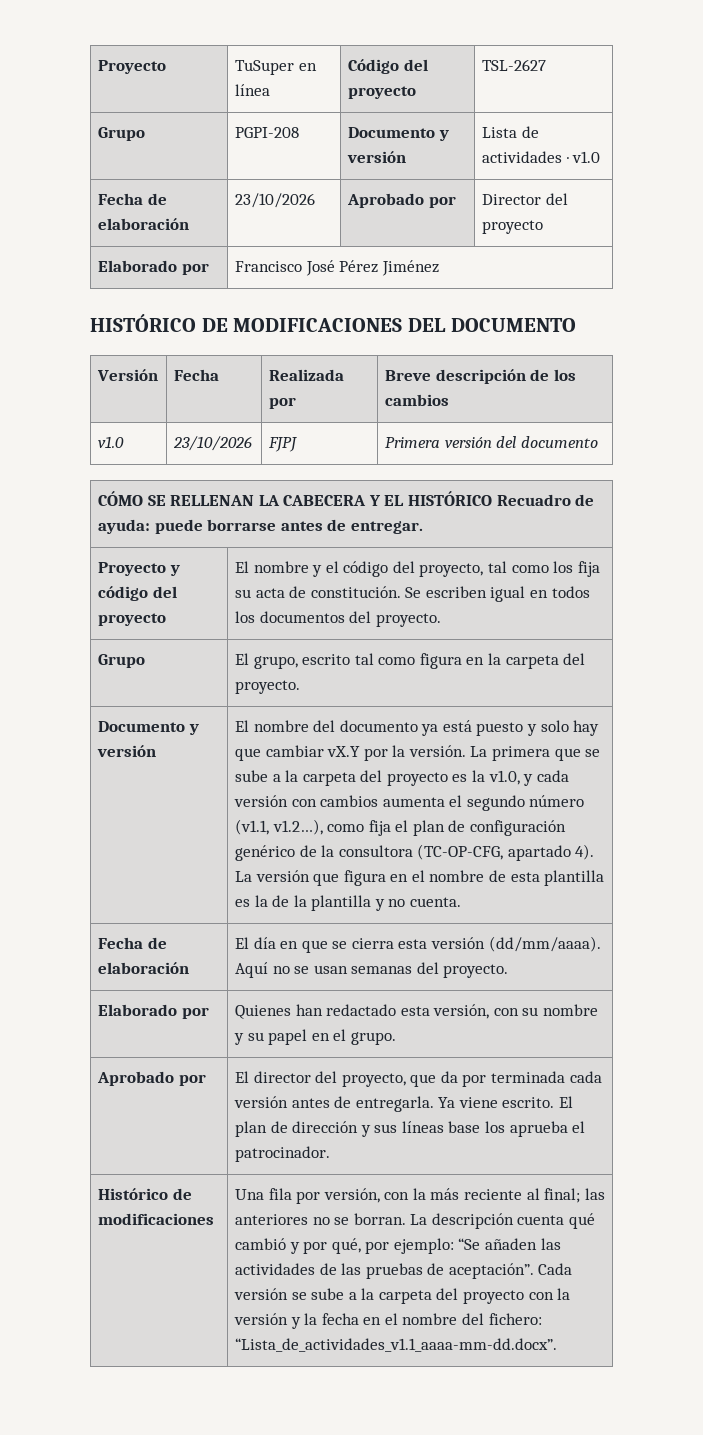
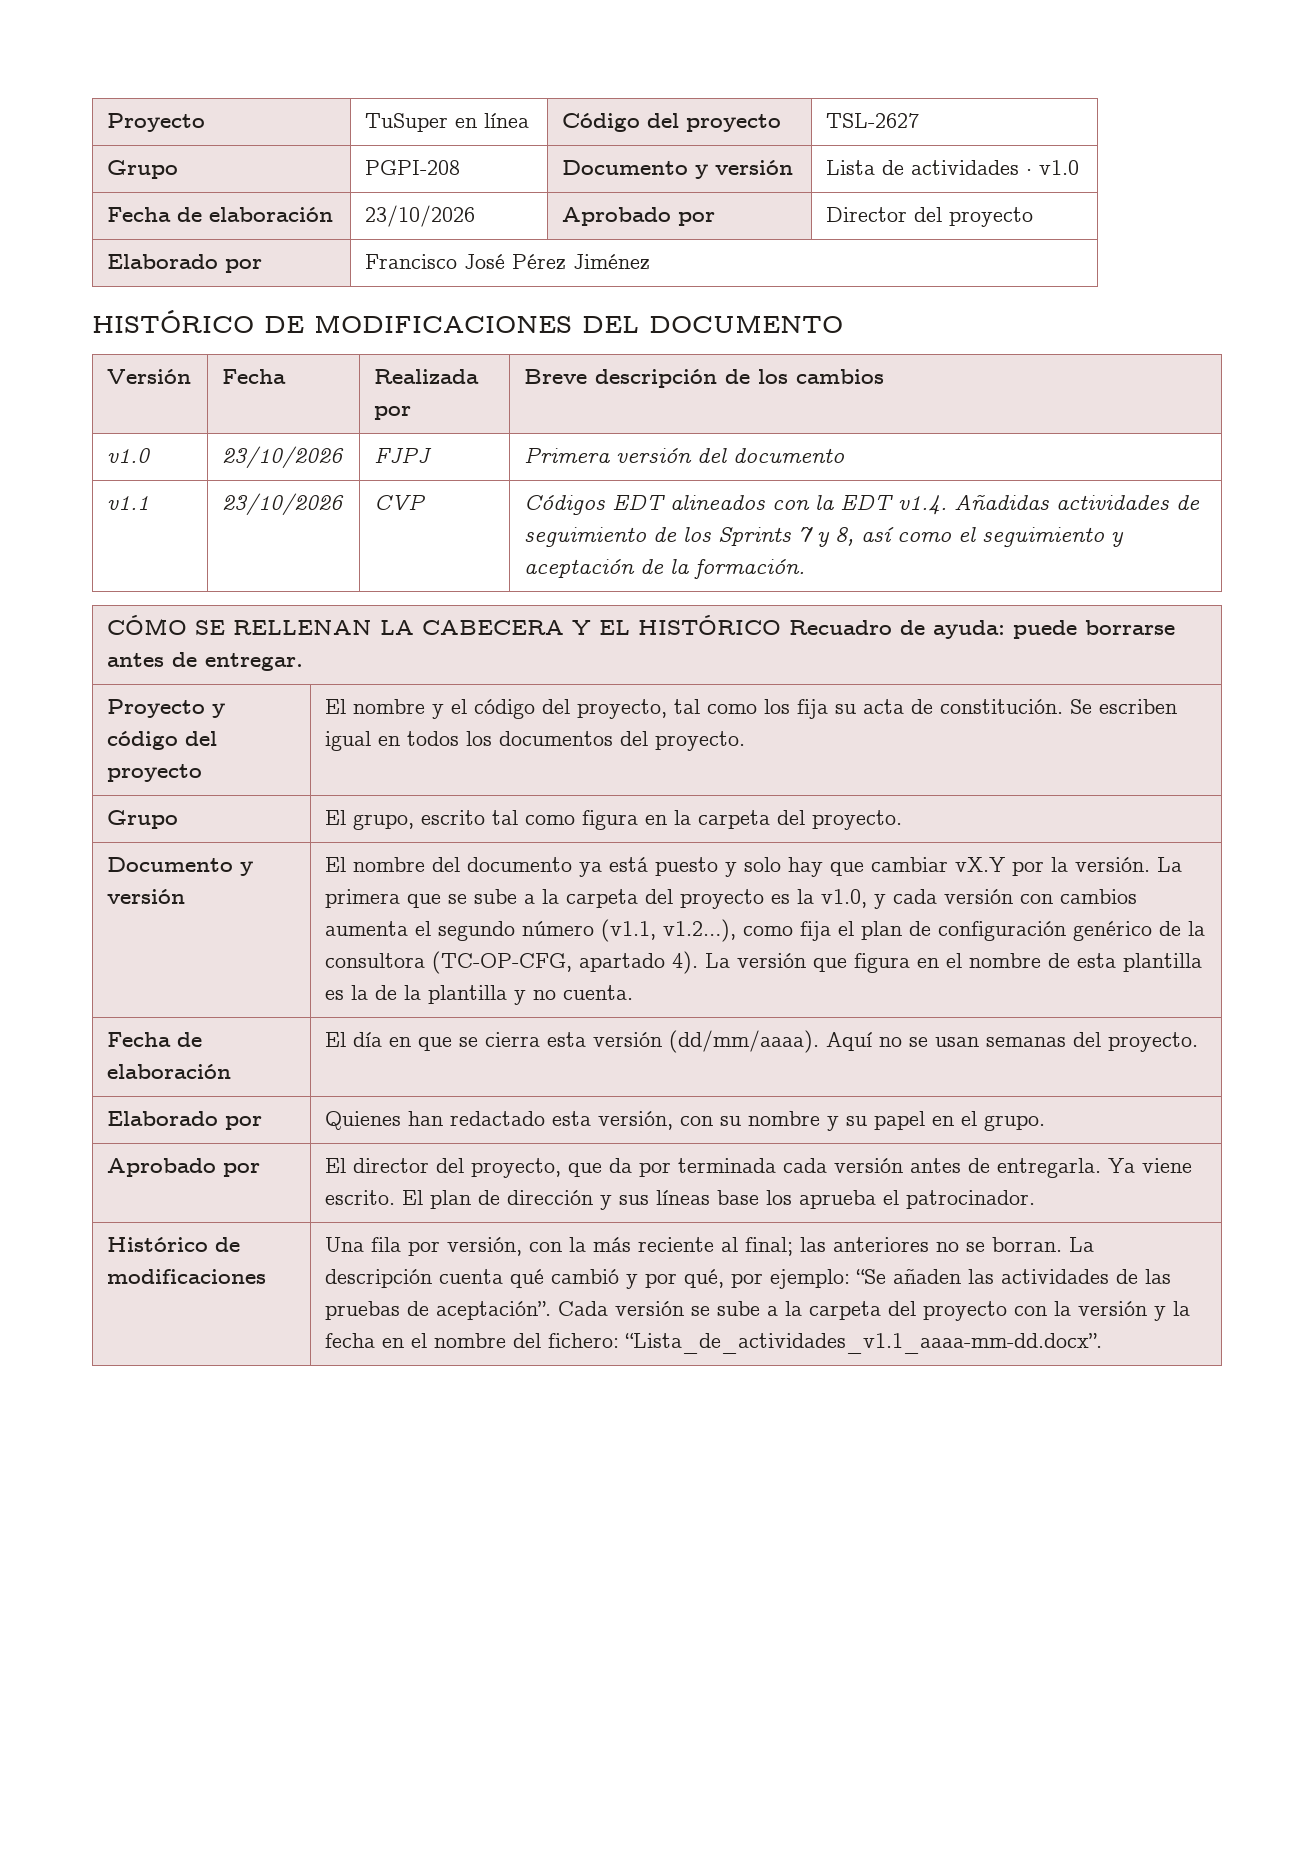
(598, 442) none -> [107,496,150,510] [222,493,345,515] [374,494,426,510] [524,494,1201,515] [524,527,1125,547] [524,559,806,579] // v1.1 | 23/10/2026 | CVP | Códigos EDT alineados con la EDT v1.4. Añadidas actividades de seguimiento de los Sprints 7 y 8, así como el seguimiento y aceptación de la formación.

